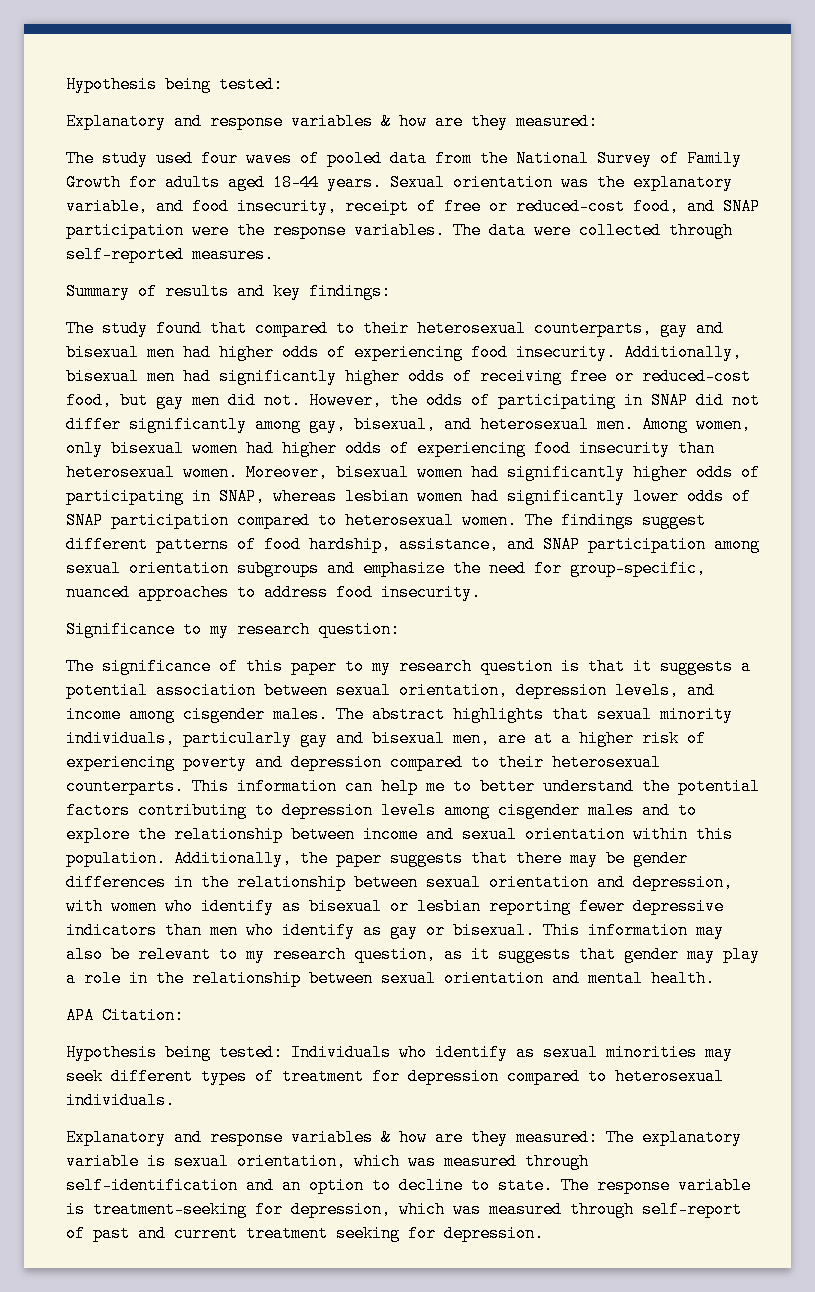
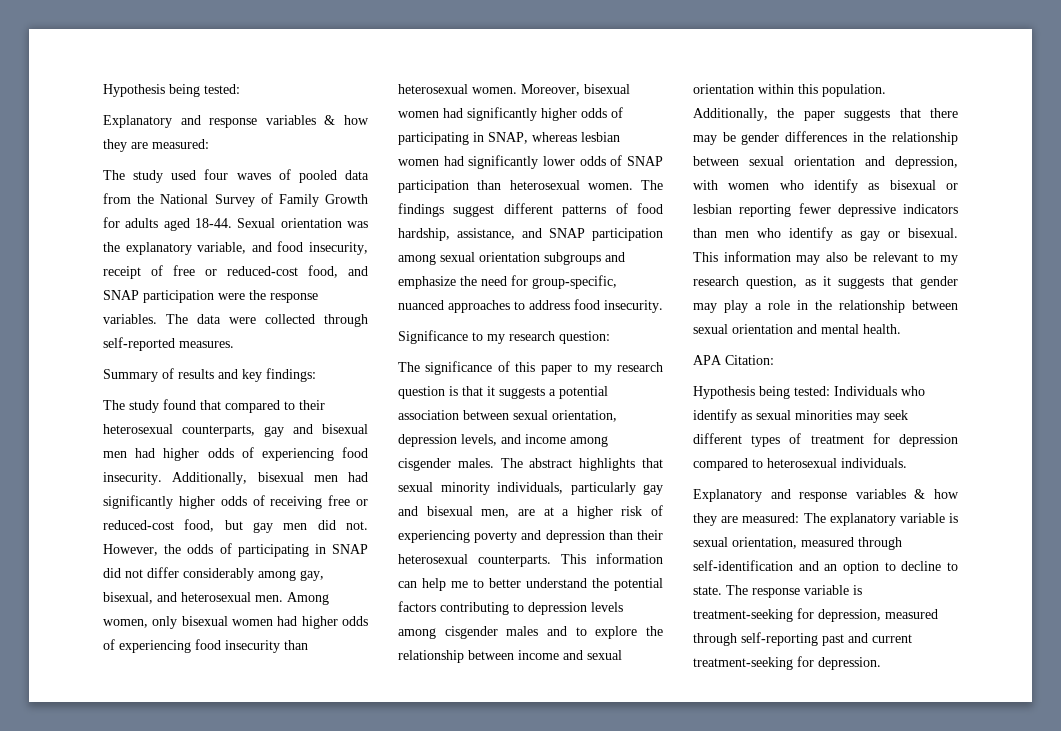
[435,113,508,130] are they -> [103,139,148,152] they are
[273,174,382,191] 18-44 years. -> [195,218,232,228] 18-44.
[129,416,247,433] significantly -> [183,568,254,581] considerably
[237,512,337,529] compared to -> [477,180,502,190] than
[390,754,490,771] compared to -> [608,530,633,540] than
[435,1129,508,1146] are they -> [693,513,739,526] they are
[354,1153,436,1170] which was -> (797, 543) none
[399,1201,742,1218] [66,1225,85,1242] which was measured through self-report of -> [885,609,938,619] [693,632,818,646] measured through self-reporting
[246,1225,400,1242] treatment seeking -> [693,657,793,670] treatment-seeking

